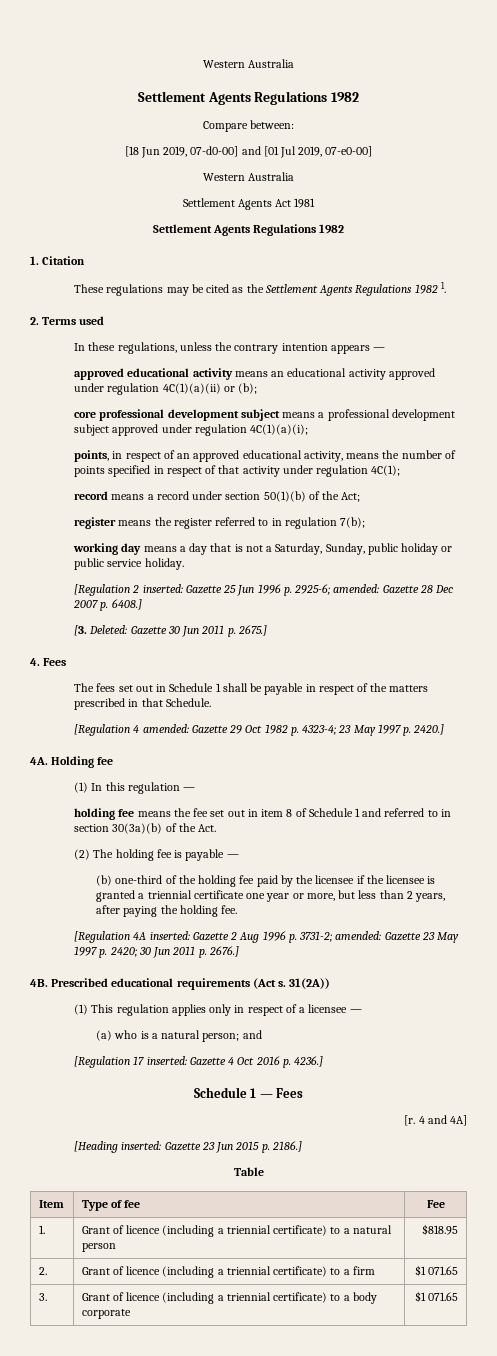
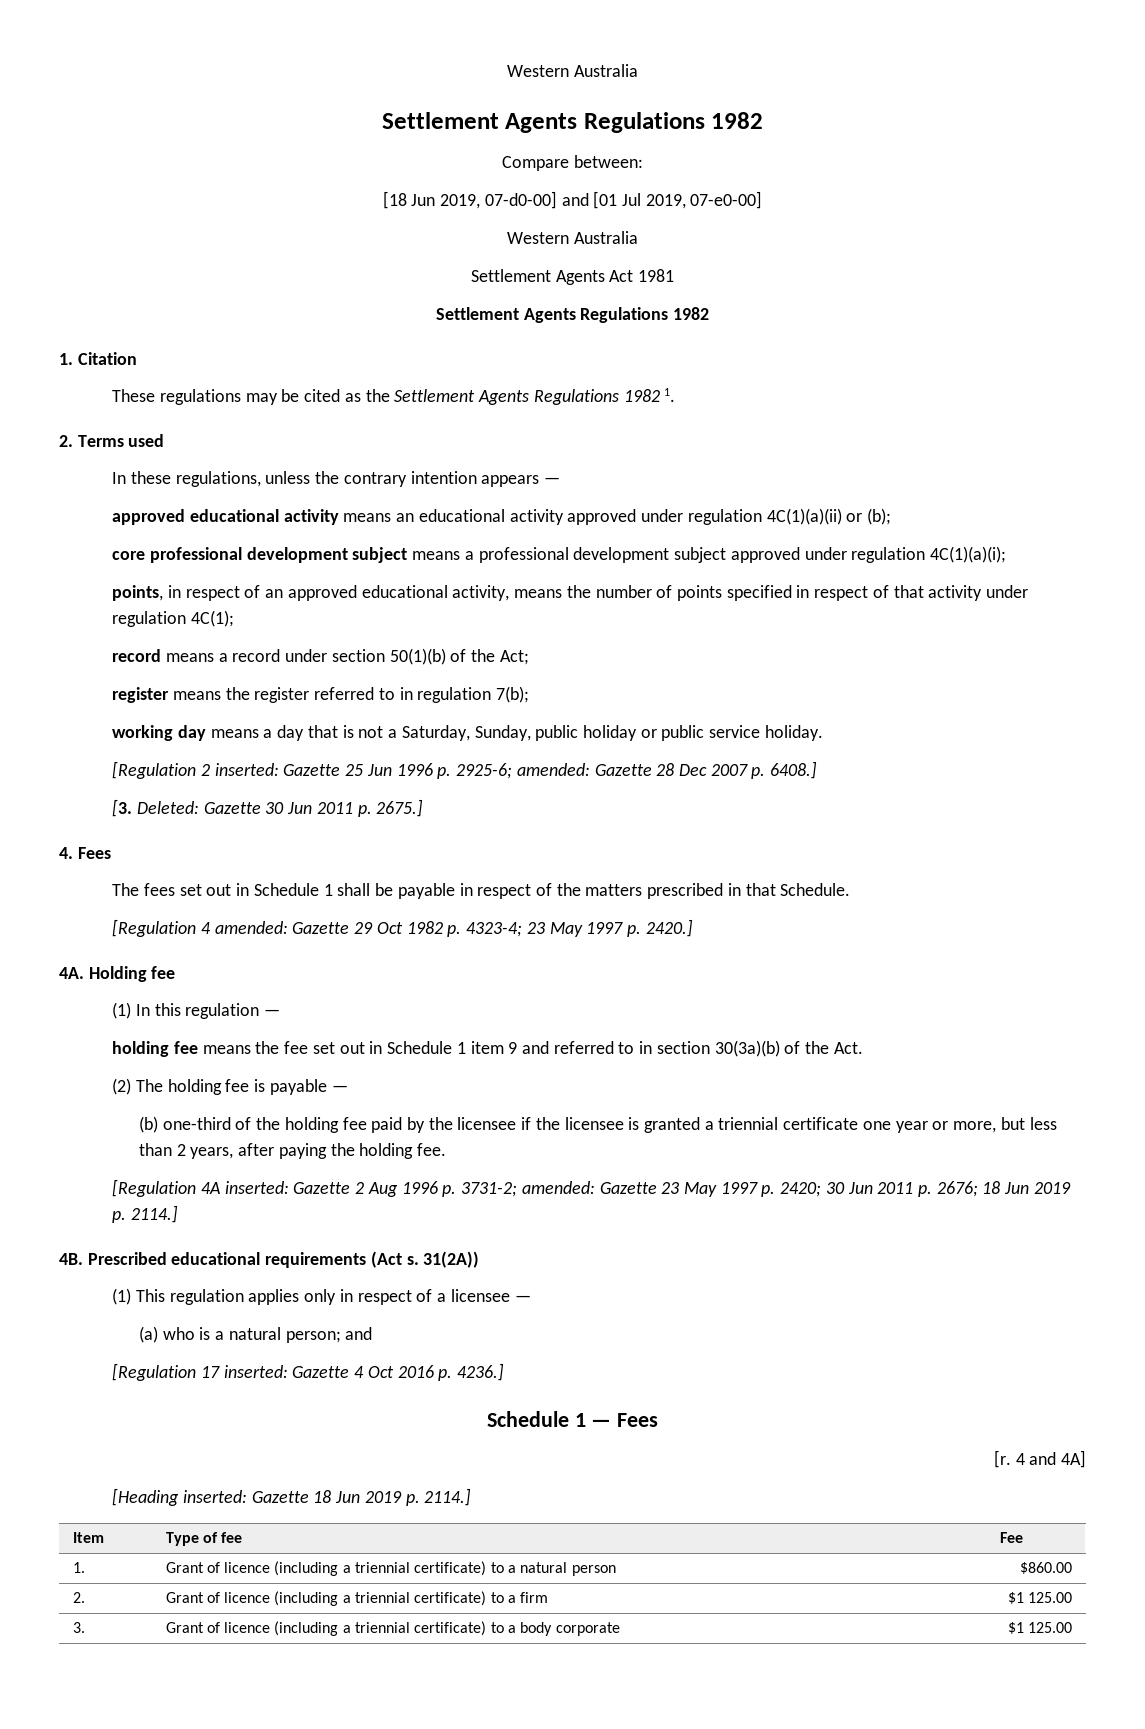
[261,808,360,817] item 8 of Schedule 1 -> [387,1041,518,1054] Schedule 1 item 9
[208,946,239,957] 2676.] -> [936,1181,1071,1197] [112,1205,178,1223] 2676; 18 Jun 2019 p. 2114.]
[201,1141,302,1153] [233,1167,264,1176] 23 Jun 2015 p. 2186.] // Table -> [313,1488,472,1506] 18 Jun 2019 p. 2114.]
[422,1224,459,1235] $818.95 -> [1020,1562,1073,1574] $860.00
[428,1266,459,1275] 071.65 -> [1028,1592,1073,1603] 125.00
[428,1292,459,1301] 071.65 -> [1028,1622,1073,1633] 125.00

